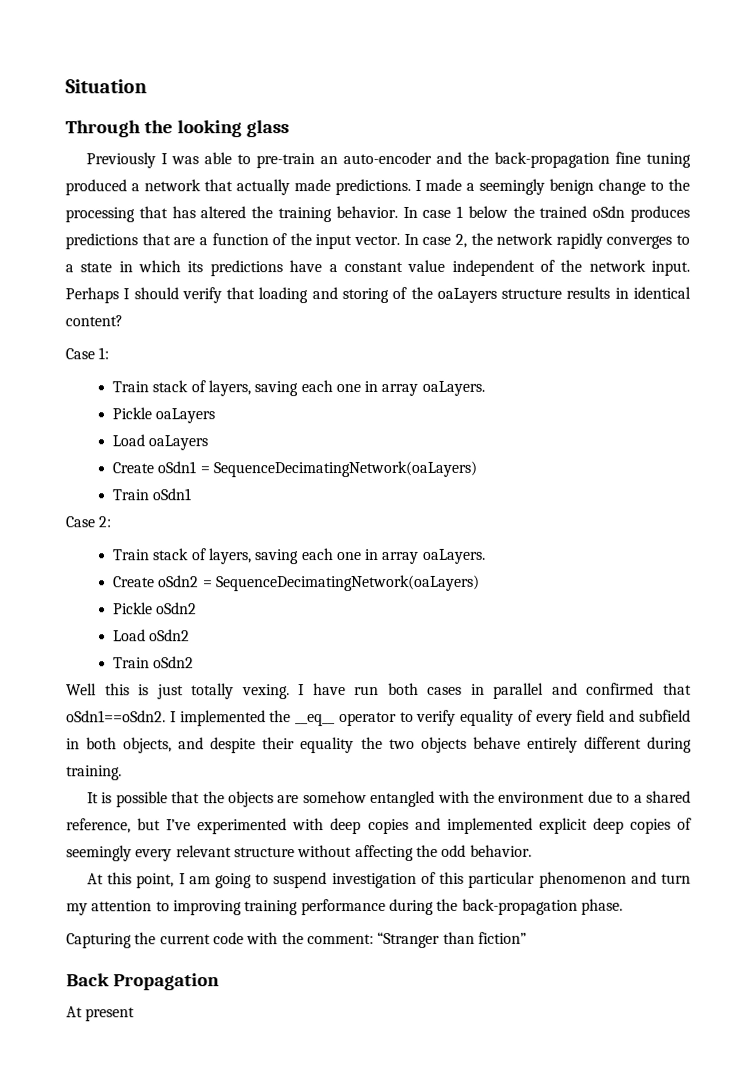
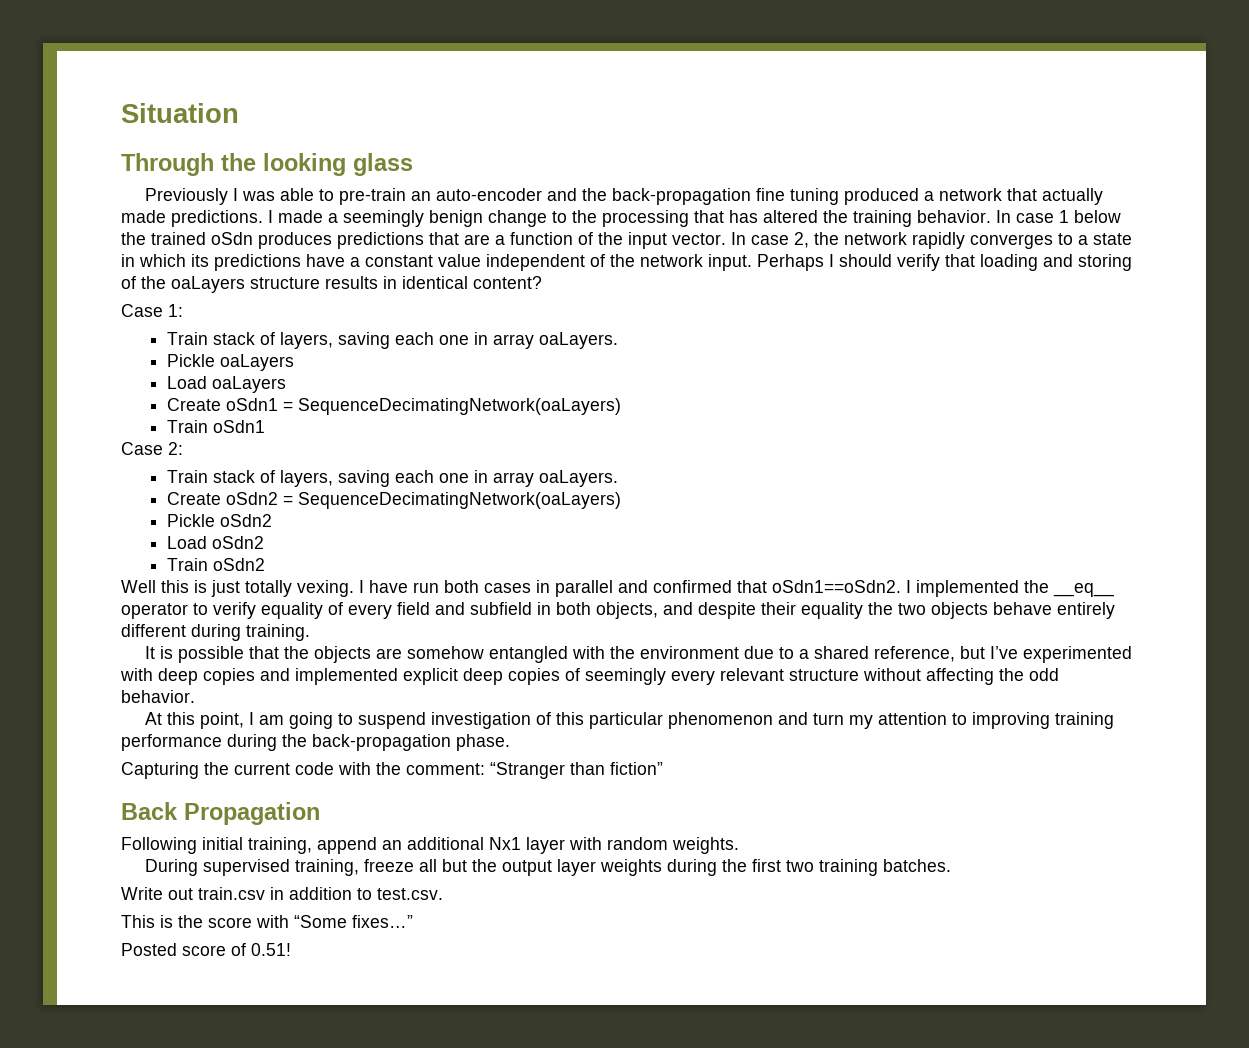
[66,1006,136,1022] At present -> [121,837,739,854] [144,859,951,876] [121,887,443,900] [121,915,413,928] [121,943,291,956] Following initial training, append an additional Nx1 layer with random weights. // During supervised training, freeze all but the output layer weights during the first two training batches. // Write out train.csv in addition to test.csv. // This is the score with “Some fixes…” // Posted score of 0.51!

